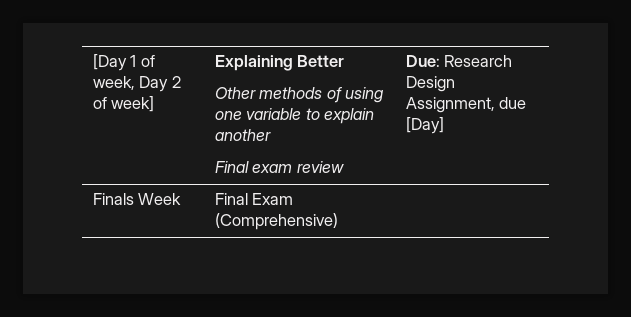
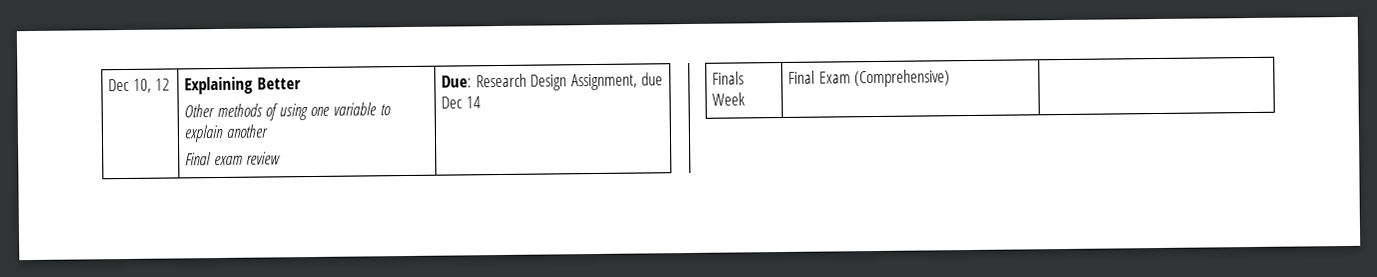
[92,54,155,71] [92,76,181,92] [92,96,155,112] [Day 1 of week, Day 2 of week] -> [108,78,171,93] Dec 10, 12
[405,117,444,134] [Day] -> [441,96,481,109] Dec 14

